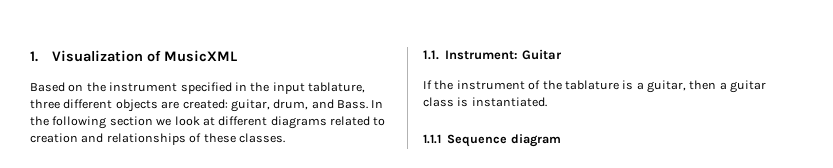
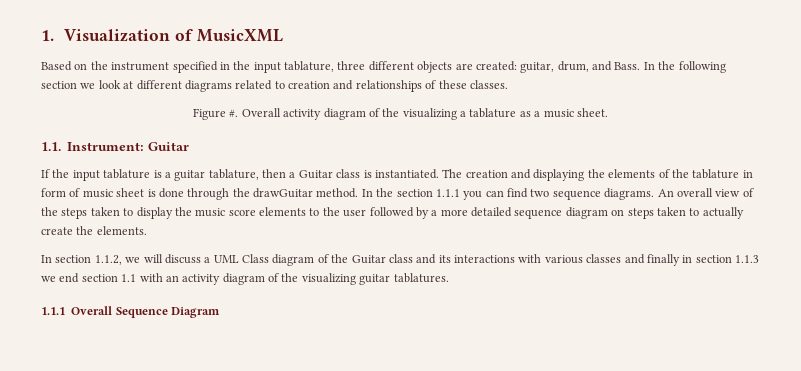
(285, 138) none -> [193,108,608,120] // Figure #. Overall activity diagram of the visualizing a tablature as a music sheet.
[456,80,767,93] [423,97,547,107] [423,134,561,147] instrument of the tablature is a guitar, then a guitar class is instantiated. // 1.1.1 Sequence diagram -> [72,169,753,181] [41,188,754,200] [41,207,744,219] [41,226,147,235] [41,254,759,266] [41,273,449,285] [41,306,220,318] input tablature is a guitar tablature, then a Guitar class is instantiated. The creation and displaying the elements of the tablature in form of music sheet is done through the drawGuitar method. In the section 1.1.1 you can find two sequence diagrams. An overall view of the steps taken to display the music score elements to the user followed by a more detailed sequence diagram on steps taken to actually create the elements. // In section 1.1.2, we will discuss a UML Class diagram of the Guitar class and its interactions with various classes and finally in section 1.1.3 we end section 1.1 with an activity diagram of the visualizing guitar tablatures. // 1.1.1 Overall Sequence Diagram

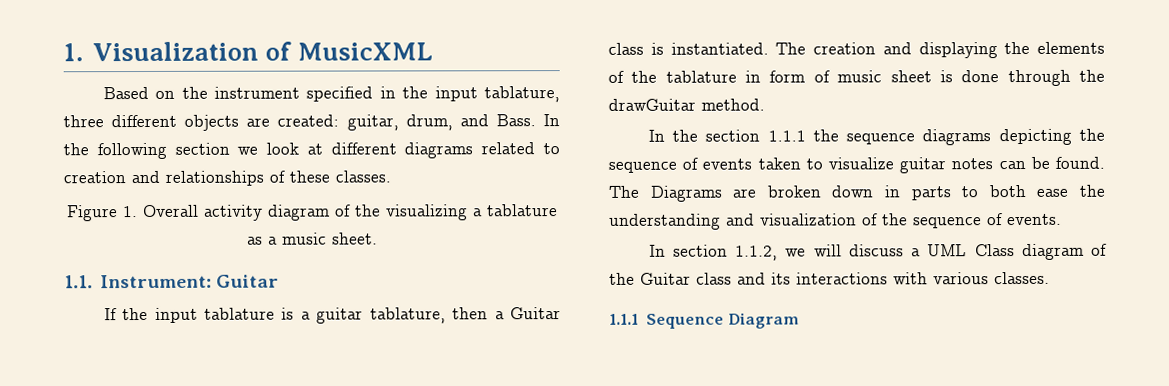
[229,109,239,117] #. -> [123,206,138,218] 1.
(359, 193) none -> (765, 104) //
[463,188,754,200] [41,207,744,219] [41,226,147,235] you can find two sequence diagrams. An overall view of the steps taken to display the music score elements to the user followed by a more detailed sequence diagram on steps taken to actually create the elements. -> [812,128,1105,146] [608,156,1105,174] [608,184,1106,202] [609,213,1062,230] the sequence diagrams depicting the sequence of events taken to visualize guitar notes can be found. The Diagrams are broken down in parts to both ease the understanding and visualization of the sequence of events.
[586,254,759,266] [41,273,449,285] [41,306,113,315] classes and finally in section 1.1.3 we end section 1.1 with an activity diagram of the visualizing guitar tablatures. // 1.1.1 Overall -> [994,271,1050,285] [609,313,639,325] classes. // 1.1.1

